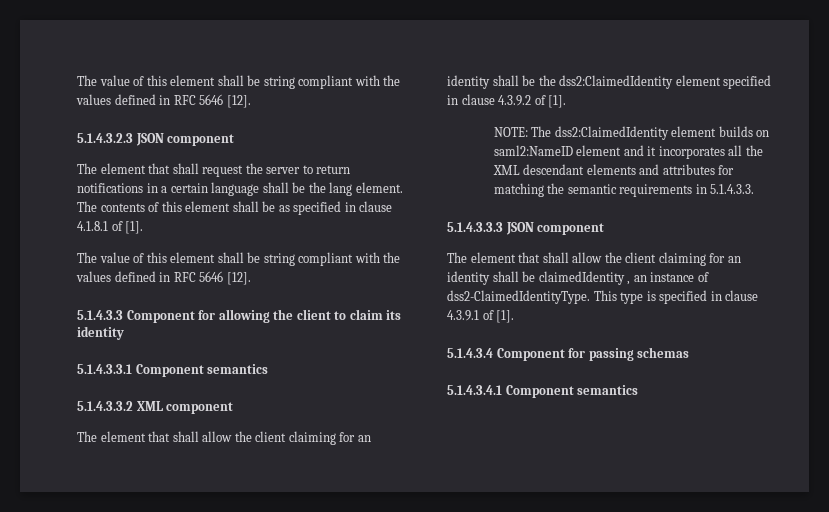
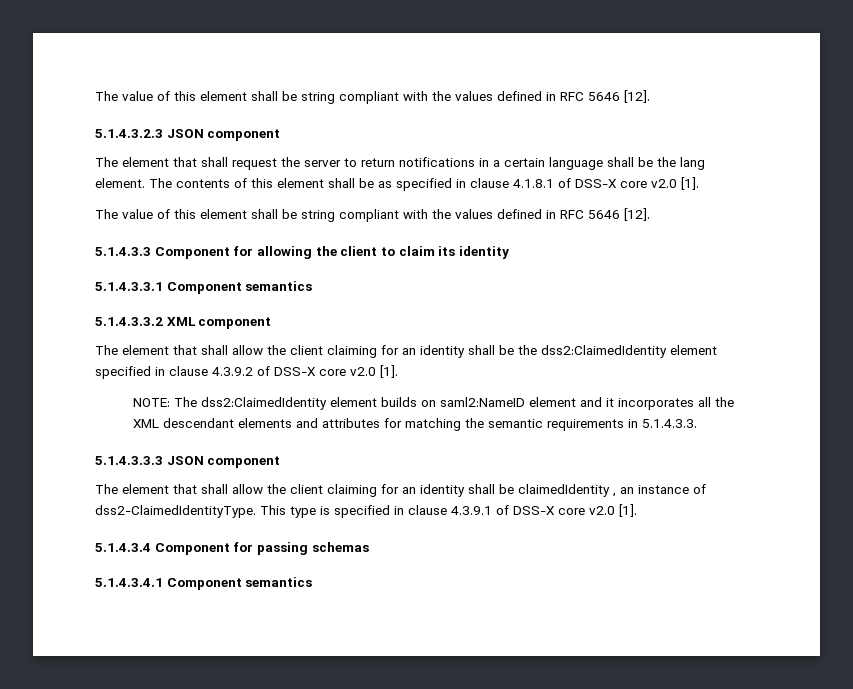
(123, 226) none -> [575,179,677,188] DSS-X core v2.0
(546, 100) none -> [274,367,376,376] DSS-X core v2.0
(494, 315) none -> [513,506,615,515] DSS-X core v2.0

